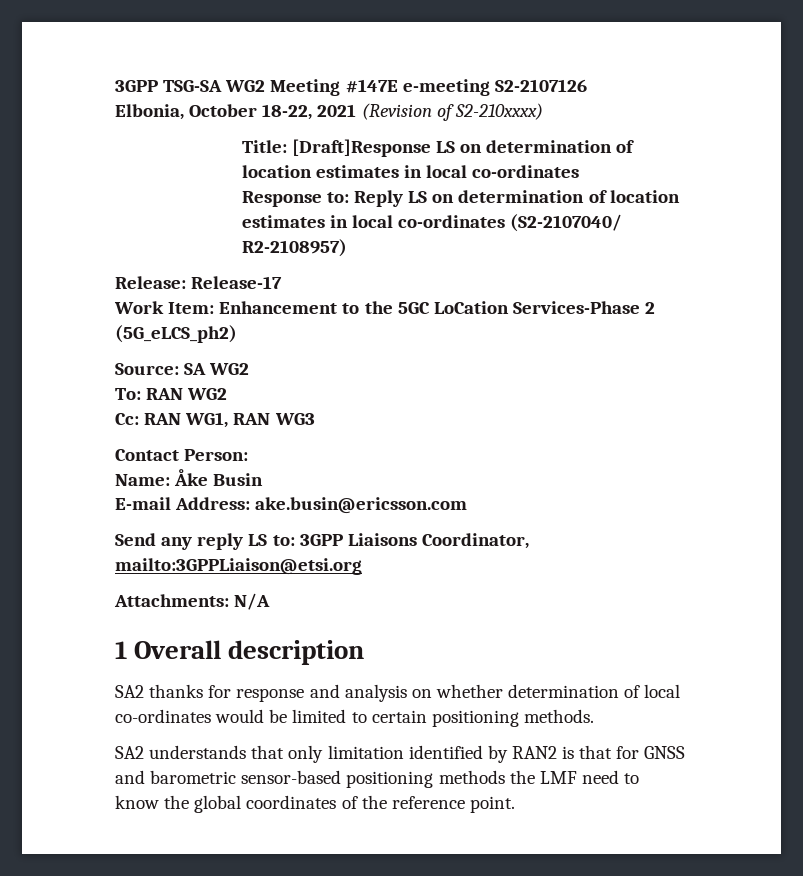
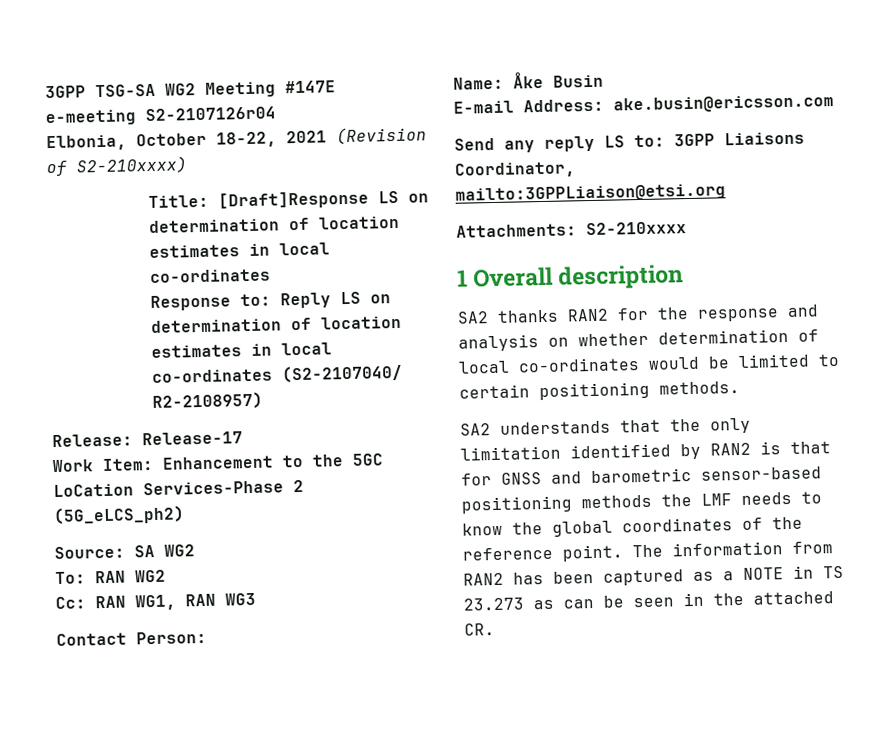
[494,79,587,92] S2-2107126 -> [145,106,276,122] S2-2107126r04
[234,593,271,610] N/A -> [586,221,687,236] S2-210xxxx
[208,685,232,698] for -> [567,307,689,322] RAN2 for the
(285, 752) none -> [670,418,701,432] the
[581,770,619,784] need -> [741,491,792,505] needs
(515, 804) none -> [632,541,833,558] [463,565,844,586] [463,591,834,611] [464,623,495,636] The information from RAN2 has been captured as a NOTE in TS 23.273 as can be seen in the attached CR.

